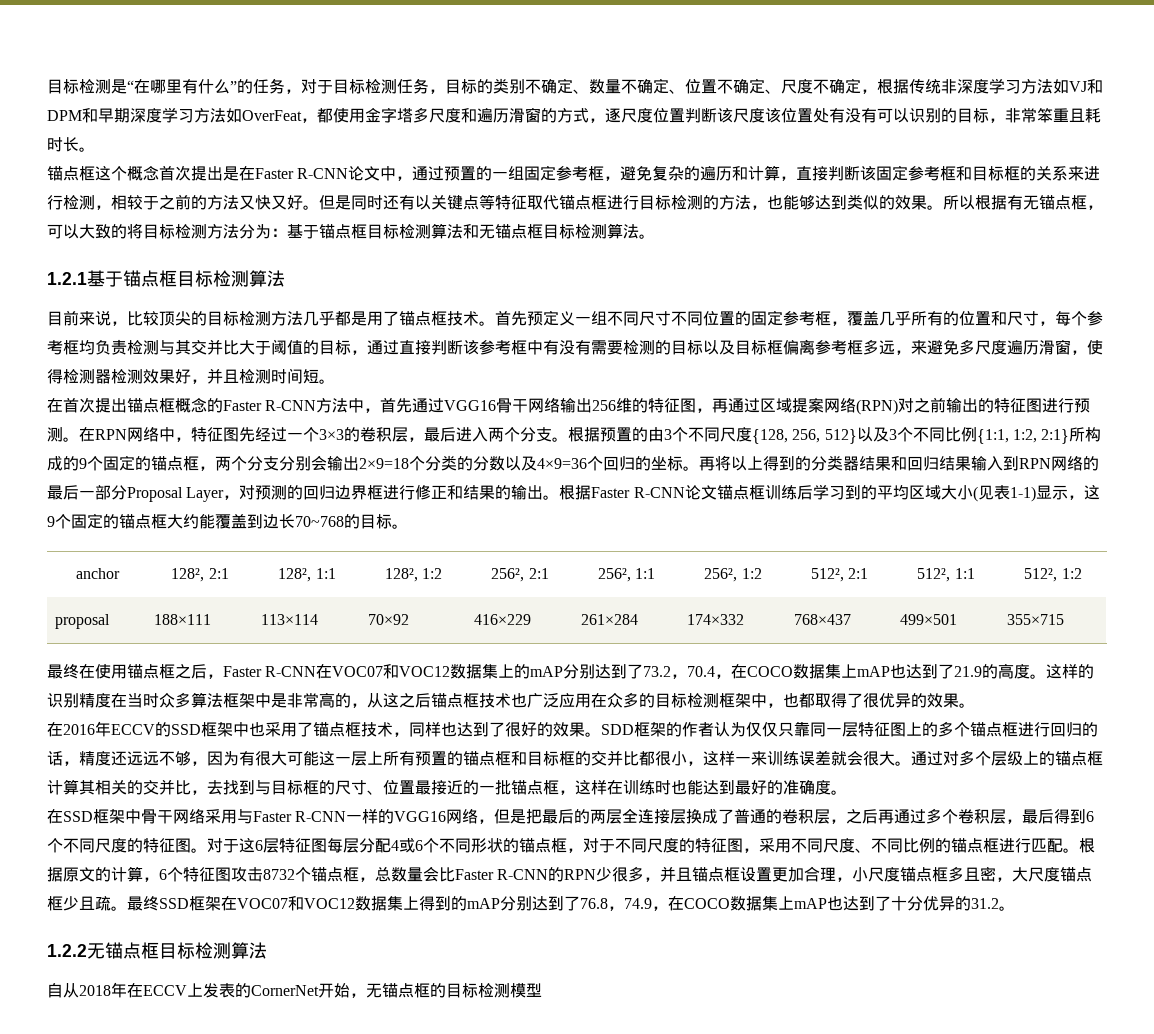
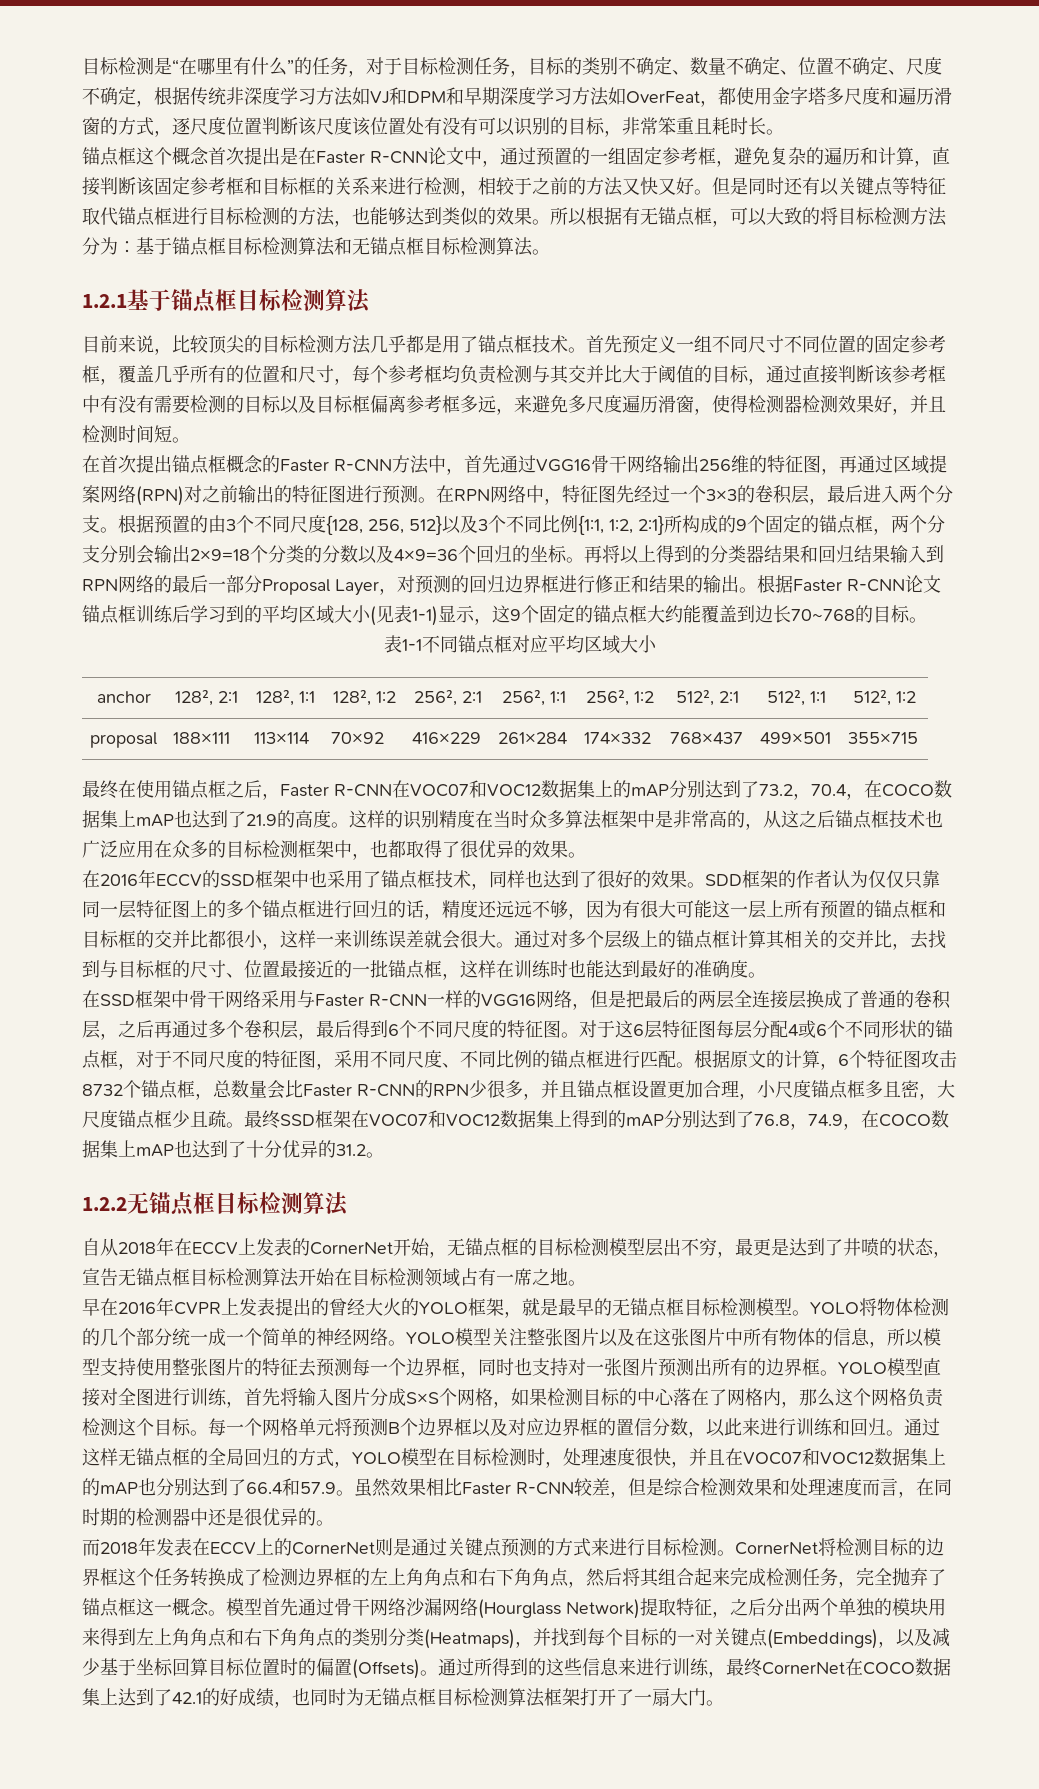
(408, 526) none -> [383,635,657,654] // 表1-1不同锚点框对应平均区域大小
(542, 990) none -> [645,1238,951,1258] [82,1268,586,1287] [82,1297,949,1318] [82,1328,941,1348] [82,1358,941,1378] [82,1388,944,1408] [82,1418,940,1438] [82,1448,946,1468] [82,1478,952,1498] [82,1508,334,1526] [82,1537,944,1557] [82,1567,946,1588] [82,1598,946,1619] [82,1628,950,1649] [82,1658,951,1679] [82,1688,724,1708] 层出不穷，最更是达到了井喷的状态，宣告无锚点框目标检测算法开始在目标检测领域占有一席之地。 // 早在2016年CVPR上发表提出的曾经大火的YOLO框架，就是最早的无锚点框目标检测模型。YOLO将物体检测的几个部分统一成一个简单的神经网络。YOLO模型关注整张图片以及在这张图片中所有物体的信息，所以模型支持使用整张图片的特征去预测每一个边界框，同时也支持对一张图片预测出所有的边界框。YOLO模型直接对全图进行训练，首先将输入图片分成S×S个网格，如果检测目标的中心落在了网格内，那么这个网格负责检测这个目标。每一个网格单元将预测B个边界框以及对应边界框的置信分数，以此来进行训练和回归。通过这样无锚点框的全局回归的方式，YOLO模型在目标检测时，处理速度很快，并且在VOC07和VOC12数据集上的mAP也分别达到了66.4和57.9。虽然效果相比Faster R-CNN较差，但是综合检测效果和处理速度而言，在同时期的检测器中还是很优异的。 // 而2018年发表在ECCV上的CornerNet则是通过关键点预测的方式来进行目标检测。CornerNet将检测目标的边界框这个任务转换成了检测边界框的左上角角点和右下角角点，然后将其组合起来完成检测任务，完全抛弃了锚点框这一概念。模型首先通过骨干网络沙漏网络(Hourglass Network)提取特征，之后分出两个单独的模块用来得到左上角角点和右下角角点的类别分类(Heatmaps)，并找到每个目标的一对关键点(Embeddings)，以及减少基于坐标回算目标位置时的偏置(Offsets)。通过所得到的这些信息来进行训练，最终CornerNet在COCO数据集上达到了42.1的好成绩，也同时为无锚点框目标检测算法框架打开了一扇大门。

